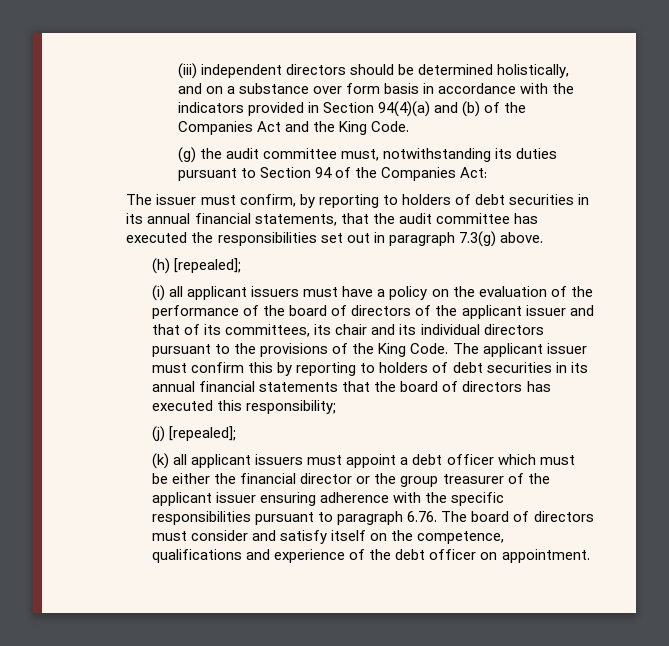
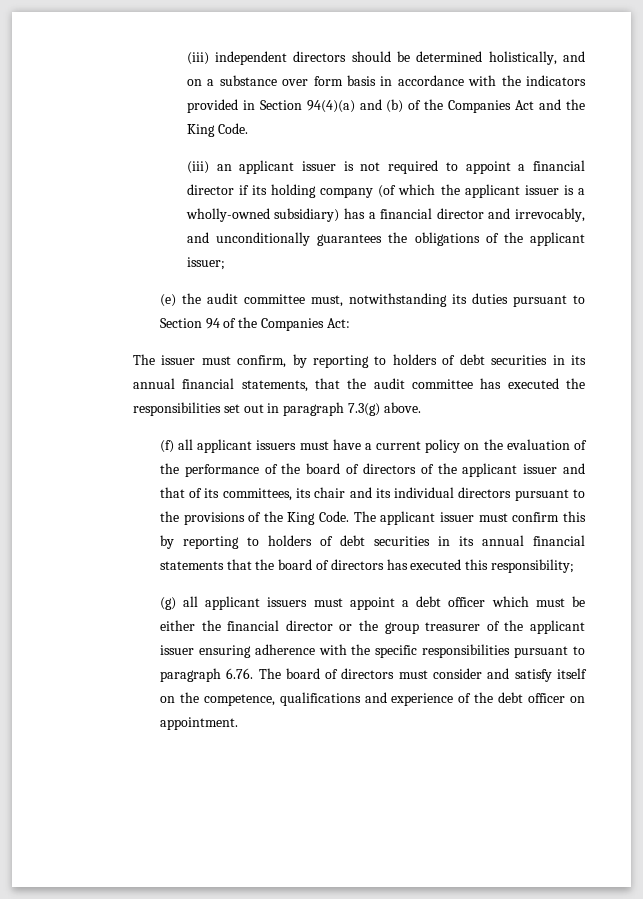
[177,147,196,163] (g) -> [186,160,586,174] [186,184,585,198] [185,208,585,222] [186,232,585,246] [186,257,225,270] [159,294,176,307] (iii) an applicant issuer is not required to appoint a financial director if its holding company (of which the applicant issuer is a wholly-owned subsidiary) has a financial director and irrevocably, and unconditionally guarantees the obligations of the applicant issuer; // (e)
[152,258,242,274] [152,285,166,301] (h) [repealed]; // (i) -> [159,440,174,453] (f)
(386, 293) none -> [376,441,422,450] current
[152,426,237,442] [152,453,170,469] (j) [repealed]; // (k) -> [159,597,176,610] (g)

